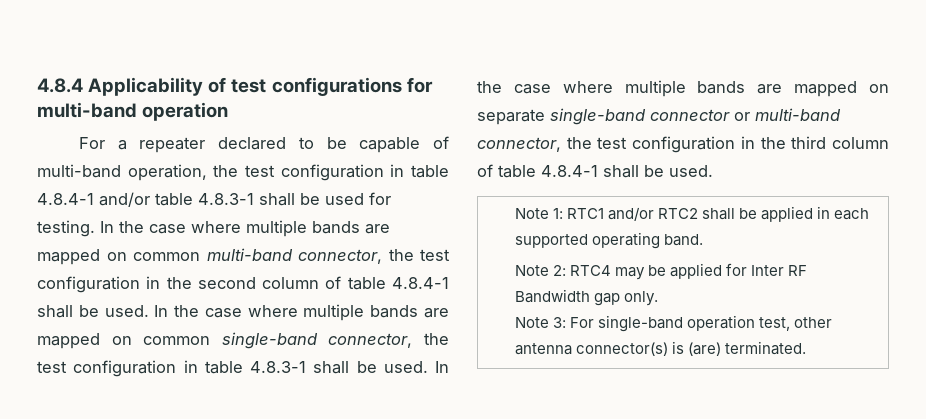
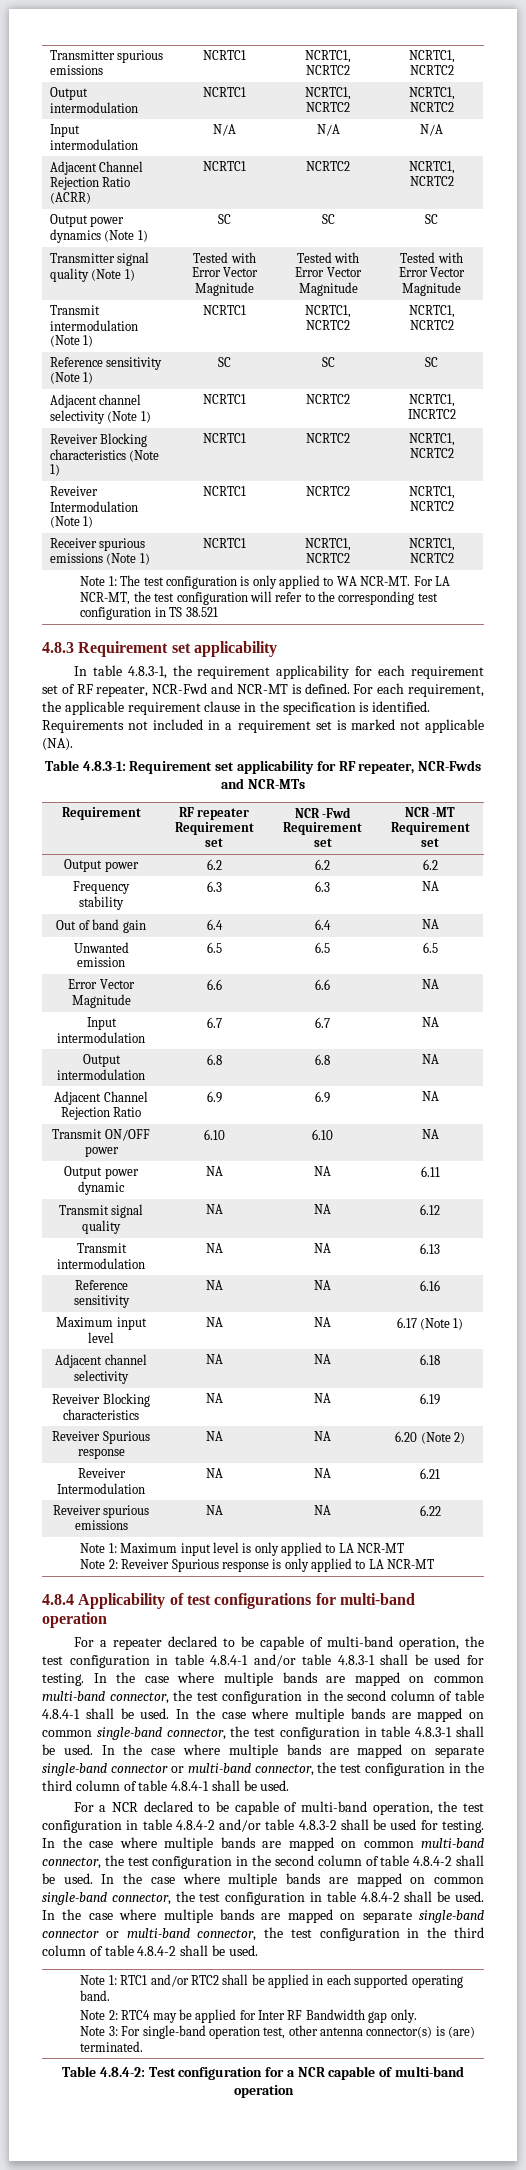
(37, 85) none -> [50,50,164,63] [50,65,104,75] [203,50,246,60] [305,50,351,63] [306,65,350,75] [408,50,455,63] [409,65,454,75] [50,87,89,100] [50,102,139,113] [203,87,246,97] [305,87,351,100] [306,102,350,112] [408,87,455,100] [409,102,454,112] [50,124,81,137] [50,139,139,150] [213,124,236,136] [316,124,340,136] [420,124,443,136] [50,161,144,175] [50,177,131,190] [50,192,92,204] [203,161,246,171] [306,161,350,171] [408,161,455,174] [409,176,454,186] [50,214,125,227] [50,229,148,243] [218,214,231,224] [321,214,335,224] [425,214,438,224] [50,252,150,266] [50,268,135,282] [193,252,256,263] [191,267,259,277] [195,282,254,296] [296,252,360,263] [295,267,362,277] [298,282,358,296] [400,252,463,263] [398,267,466,277] [402,282,461,296] [50,305,101,315] [50,320,139,331] [50,335,94,347] [203,305,246,315] [305,305,351,318] [306,320,350,330] [408,305,455,318] [409,320,454,330] [50,357,163,370] [50,372,94,384] [218,357,231,367] [321,357,335,367] [425,357,438,367] [50,394,142,408] [50,410,151,424] [203,394,246,404] [306,394,350,404] [408,394,455,407] [407,409,456,419] [50,433,148,447] [50,449,160,462] [50,464,61,476] [203,433,246,443] [306,433,350,443] [408,433,455,446] [409,448,454,458] [50,486,99,496] [50,501,139,512] [50,516,94,528] [203,486,246,496] [306,486,350,496] [408,486,455,499] [409,501,454,511] [50,538,146,551] [50,553,150,565] [203,538,246,548] [305,538,351,551] [306,553,350,563] [408,538,455,551] [409,553,454,563] [80,575,450,589] [80,591,438,605] [80,607,218,620] [42,641,277,657] [73,665,484,679] [42,683,484,697] [42,701,431,715] [42,719,485,733] [42,738,73,751] [44,760,482,774] [221,778,305,789] [61,807,141,820] [178,807,250,820] [174,822,254,835] [205,838,223,847] [294,807,352,818] [283,822,362,835] [313,838,332,847] [404,807,456,817] [390,822,470,835] [421,838,439,847] [64,859,139,872] [206,859,222,870] [315,859,330,870] [422,859,438,870] [73,881,130,894] [79,896,124,910] [206,881,222,892] [315,881,330,892] [421,881,439,891] [56,919,146,933] [206,919,223,930] [315,919,331,930] [421,919,439,929] [73,942,129,953] [77,957,125,967] [206,942,222,953] [315,942,330,953] [422,942,438,953] [68,979,135,989] [71,994,131,1008] [206,979,222,990] [315,979,330,990] [421,979,439,989] [86,1017,117,1030] [57,1032,145,1043] [206,1017,222,1028] [315,1017,330,1028] [421,1017,439,1027] [82,1054,121,1067] [57,1069,145,1080] [206,1054,222,1065] [315,1054,330,1065] [421,1054,439,1064] [54,1091,148,1105] [60,1107,142,1120] [206,1091,222,1103] [315,1091,330,1103] [421,1091,439,1101] [52,1129,150,1141] [84,1146,119,1157] [203,1129,225,1140] [312,1129,333,1140] [421,1129,439,1139] [64,1166,139,1179] [78,1181,125,1195] [205,1166,223,1176] [314,1166,331,1176] [420,1166,440,1177] [58,1204,144,1218] [82,1220,121,1234] [205,1204,223,1214] [314,1204,331,1214] [420,1204,440,1215] [76,1243,127,1253] [57,1258,145,1269] [205,1243,223,1253] [314,1243,331,1253] [420,1243,440,1254] [74,1280,128,1290] [73,1295,130,1308] [205,1280,223,1290] [314,1280,331,1290] [420,1280,440,1291] [56,1317,147,1330] [88,1332,114,1343] [205,1317,223,1327] [314,1317,331,1327] [396,1317,464,1330] [55,1354,147,1368] [74,1370,129,1384] [205,1354,223,1364] [314,1354,331,1364] [420,1354,440,1365] [52,1393,150,1407] [63,1409,139,1420] [205,1393,223,1403] [314,1393,331,1403] [420,1393,440,1405] [52,1431,150,1444] [77,1448,125,1459] [205,1431,223,1441] [314,1431,331,1441] [395,1431,465,1444] [77,1468,126,1478] [57,1483,145,1494] [205,1468,223,1478] [314,1468,331,1478] [420,1468,440,1479] [52,1505,150,1518] [74,1520,128,1530] [205,1505,223,1515] [314,1505,331,1515] [419,1505,441,1516] [80,1542,405,1556] [80,1558,435,1572] Transmitter spurious emissions | NCRTC1 | NCRTC1, NCRTC2 | NCRTC1, NCRTC2 // Output intermodulation | NCRTC1 | NCRTC1, NCRTC2 | NCRTC1, NCRTC2 // Input intermodulation | N/A | N/A | N/A // Adjacent Channel Rejection Ratio (ACRR) | NCRTC1 | NCRTC2 | NCRTC1, NCRTC2 // Output power dynamics (Note 1) | SC | SC | SC // Transmitter signal quality (Note 1) | Tested with Error Vector Magnitude | Tested with Error Vector Magnitude | Tested with Error Vector Magnitude // Transmit intermodulation (Note 1) | NCRTC1 | NCRTC1, NCRTC2 | NCRTC1, NCRTC2 // Reference sensitivity (Note 1) | SC | SC | SC // Adjacent channel selectivity (Note 1) | NCRTC1 | NCRTC2 | NCRTC1, INCRTC2 // Reveiver Blocking characteristics (Note 1) | NCRTC1 | NCRTC2 | NCRTC1, NCRTC2 // Reveiver Intermodulation (Note 1) | NCRTC1 | NCRTC2 | NCRTC1, NCRTC2 // Receiver spurious emissions (Note 1) | NCRTC1 | NCRTC1, NCRTC2 | NCRTC1, NCRTC2 // Note 1: The test configuration is only applied to WA NCR-MT. For LA NCR-MT, the test configuration will refer to the corresponding test configuration in TS 38.521 // 4.8.3 Requirement set applicability // In table 4.8.3-1, the requirement applicability for each requirement set of RF repeater, NCR-Fwd and NCR-MT is defined. For each requirement, the applicable requirement clause in the specification is identified. Requirements not included in a requirement set is marked not applicable (NA). // Table 4.8.3-1: Requirement set applicability for RF repeater, NCR-Fwds and NCR-MTs // Requirement | RF repeater Requirement set | NCR -Fwd Requirement set | NCR -MT Requirement set // Output power | 6.2 | 6.2 | 6.2 // Frequency stability | 6.3 | 6.3 | NA // Out of band gain | 6.4 | 6.4 | NA // Unwanted emission | 6.5 | 6.5 | 6.5 // Error Vector Magnitude | 6.6 | 6.6 | NA // Input intermodulation | 6.7 | 6.7 | NA // Output intermodulation | 6.8 | 6.8 | NA // Adjacent Channel Rejection Ratio | 6.9 | 6.9 | NA // Transmit ON/OFF power | 6.10 | 6.10 | NA // Output power dynamic | NA | NA | 6.11 // Transmit signal quality | NA | NA | 6.12 // Transmit intermodulation | NA | NA | 6.13 // Reference sensitivity | NA | NA | 6.16 // Maximum input level | NA | NA | 6.17 (Note 1) // Adjacent channel selectivity | NA | NA | 6.18 // Reveiver Blocking characteristics | NA | NA | 6.19 // Reveiver Spurious response | NA | NA | 6.20 (Note 2) // Reveiver Intermodulation | NA | NA | 6.21 // Reveiver spurious emissions | NA | NA | 6.22 // Note 1: Maximum input level is only applied to LA NCR-MT // Note 2: Reveiver Spurious response is only applied to LA NCR-MT //
(713, 171) none -> [73,1801,485,1815] [42,1819,484,1833] [42,1837,484,1851] [42,1855,484,1869] [42,1873,484,1887] [42,1891,485,1905] [42,1909,484,1923] [42,1927,484,1941] [42,1945,258,1956] // For a NCR declared to be capable of multi-band operation, the test configuration in table 4.8.4-2 and/or table 4.8.3-2 shall be used for testing. In the case where multiple bands are mapped on common multi-band connector, the test configuration in the second column of table 4.8.4-2 shall be used. In the case where multiple bands are mapped on common single-band connector, the test configuration in table 4.8.4-2 shall be used. In the case where multiple bands are mapped on separate single-band connector or multi-band connector, the test configuration in the third column of table 4.8.4-2 shall be used.
(806, 348) none -> [61,2066,465,2080] [233,2085,294,2098] // Table 4.8.4-2: Test configuration for a NCR capable of multi-band operation

